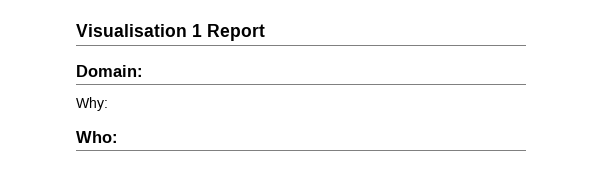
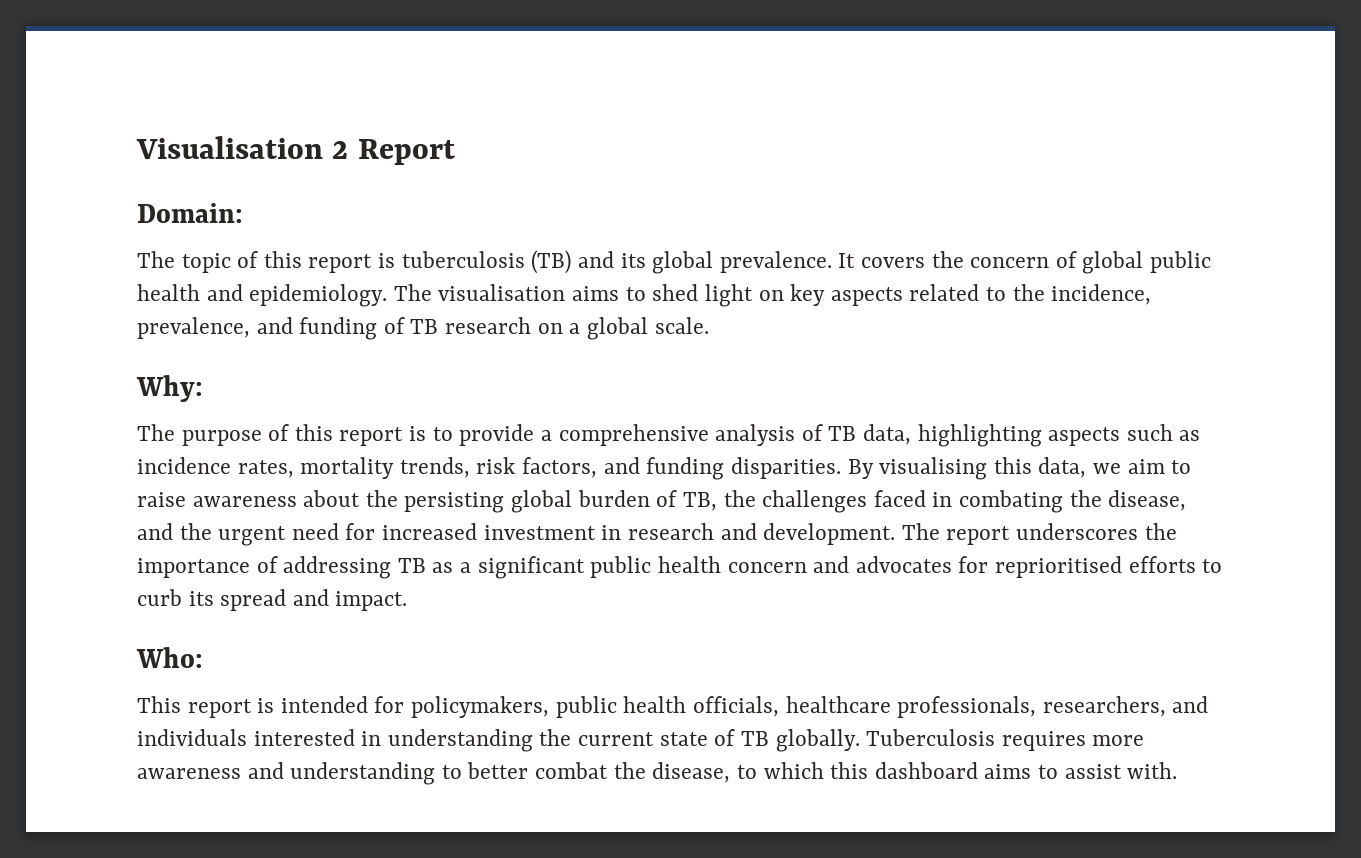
[192,24,202,37] 1 -> [332,141,349,159] 2
[76,97,108,111] [76,131,118,143] Why: // Who: -> [137,250,1212,274] [137,284,1152,307] [137,317,709,340] [136,375,203,402] [137,424,1201,447] [137,457,1192,480] [137,490,1187,513] [137,523,1177,546] [137,556,1223,579] [137,589,408,611] [136,647,203,668] [137,696,1209,718] [137,729,1145,752] [137,762,1178,785] The topic of this report is tuberculosis (TB) and its global prevalence. It covers the concern of global public health and epidemiology. The visualisation aims to shed light on key aspects related to the incidence, prevalence, and funding of TB research on a global scale. // Why: // The purpose of this report is to provide a comprehensive analysis of TB data, highlighting aspects such as incidence rates, mortality trends, risk factors, and funding disparities. By visualising this data, we aim to raise awareness about the persisting global burden of TB, the challenges faced in combating the disease, and the urgent need for increased investment in research and development. The report underscores the importance of addressing TB as a significant public health concern and advocates for reprioritised efforts to curb its spread and impact. // Who: // This report is intended for policymakers, public health officials, healthcare professionals, researchers, and individuals interested in understanding the current state of TB globally. Tuberculosis requires more awareness and understanding to better combat the disease, to which this dashboard aims to assist with.

